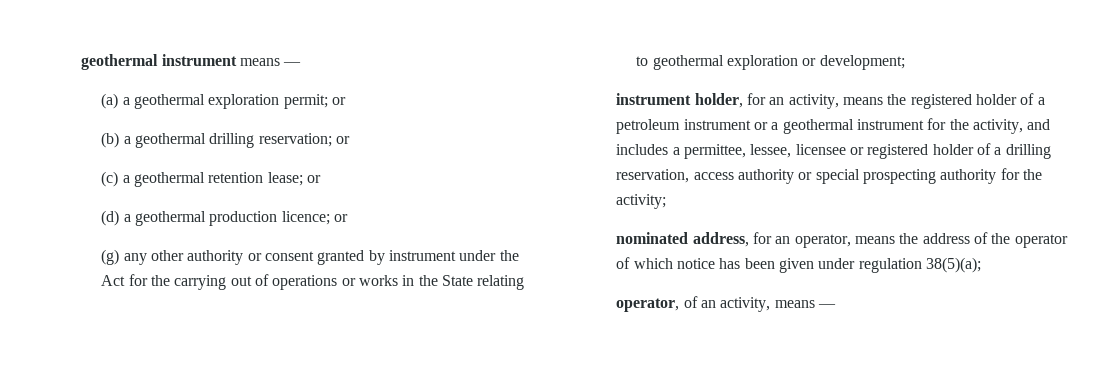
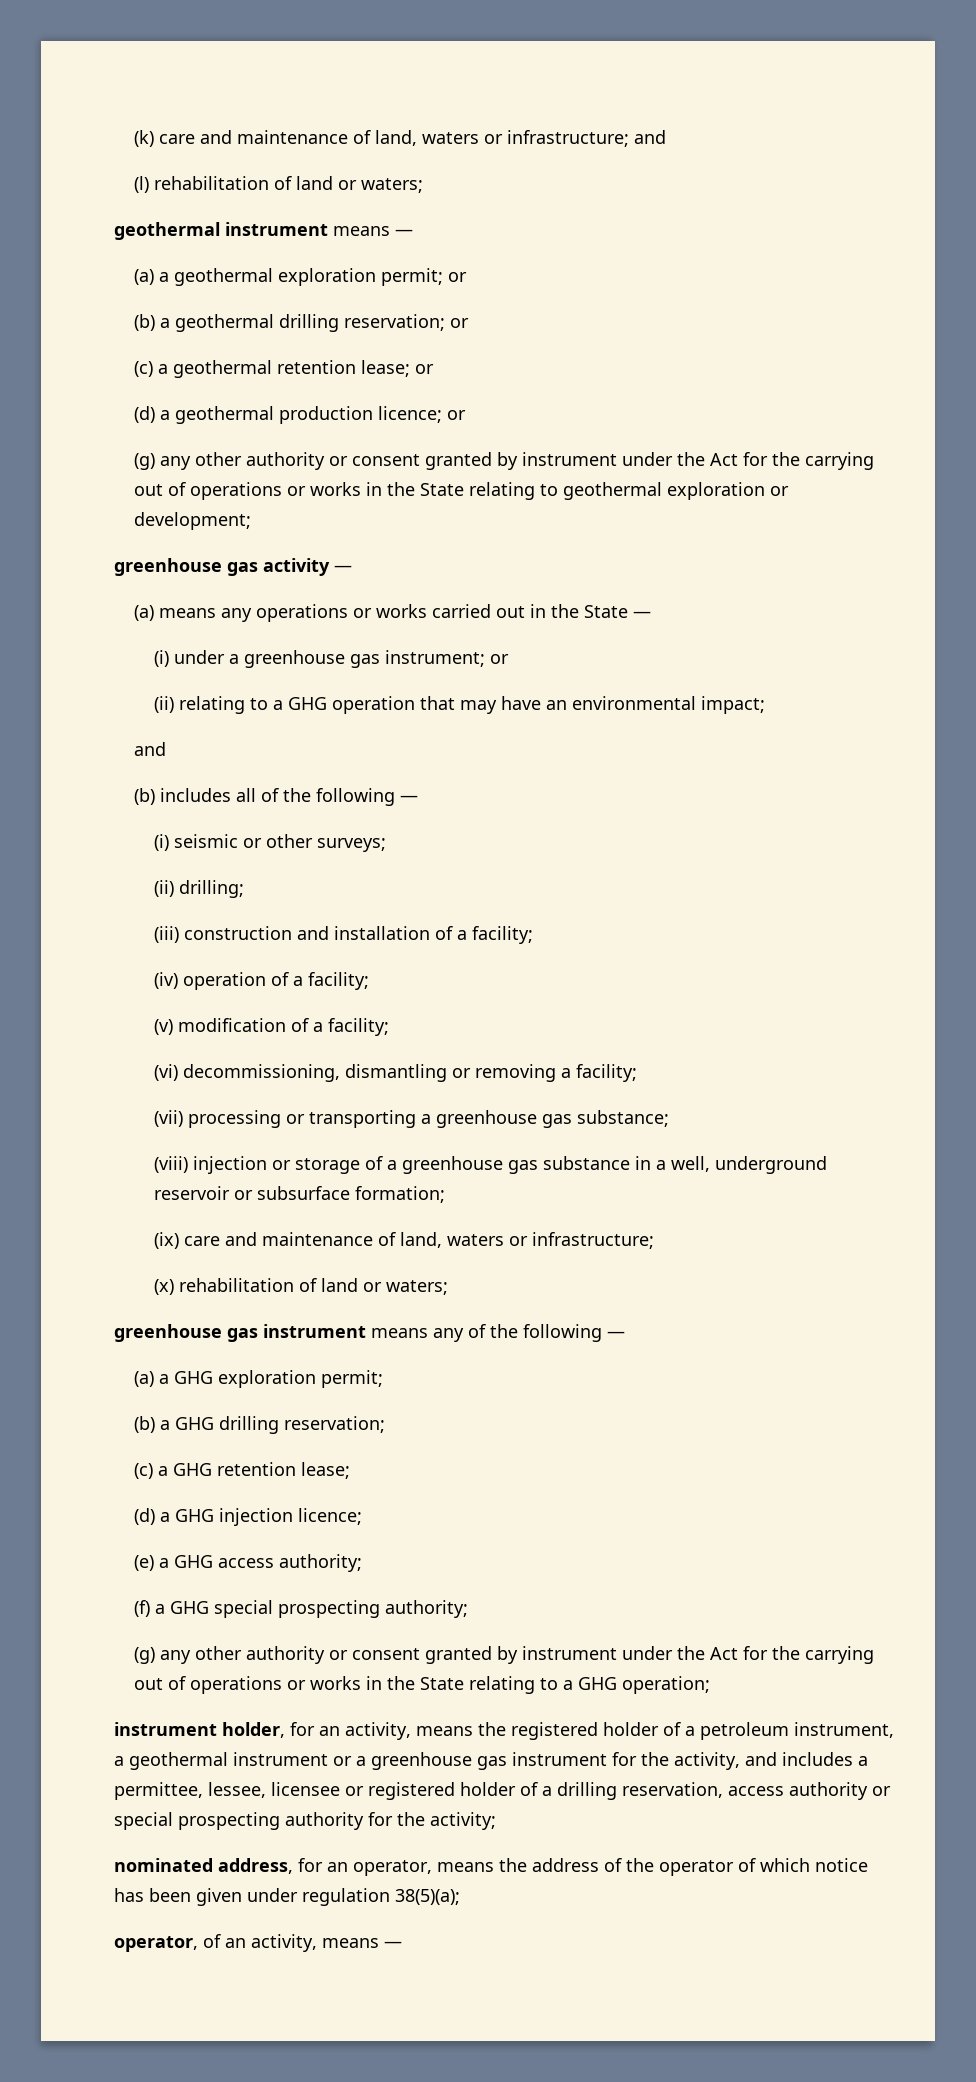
(81, 62) none -> [134,130,667,147] [134,176,424,193] (k) care and maintenance of land, waters or infrastructure; and // (l) rehabilitation of land or waters; //
(905, 62) none -> [114,558,353,576] [134,604,652,622] [154,650,510,668] [154,696,766,714] [134,742,167,756] [134,788,419,806] [154,834,387,852] [154,880,245,898] [154,926,534,944] [154,972,370,990] [154,1018,390,1036] [154,1064,638,1082] [154,1110,670,1128] [154,1156,828,1174] [154,1186,446,1203] [154,1232,655,1249] [154,1278,449,1295] [114,1324,626,1342] [134,1370,384,1388] [134,1416,386,1434] [134,1462,351,1479] [134,1508,363,1526] [134,1554,363,1572] [134,1600,469,1618] [134,1646,875,1664] [134,1676,711,1694] // greenhouse gas activity — // (a) means any operations or works carried out in the State — // (i) under a greenhouse gas instrument; or // (ii) relating to a GHG operation that may have an environmental impact; // and // (b) includes all of the following — // (i) seismic or other surveys; // (ii) drilling; // (iii) construction and installation of a facility; // (iv) operation of a facility; // (v) modification of a facility; // (vi) decommissioning, dismantling or removing a facility; // (vii) processing or transporting a greenhouse gas substance; // (viii) injection or storage of a greenhouse gas substance in a well, underground reservoir or subsurface formation; // (ix) care and maintenance of land, waters or infrastructure; // (x) rehabilitation of land or waters; // greenhouse gas instrument means any of the following — // (a) a GHG exploration permit; // (b) a GHG drilling reservation; // (c) a GHG retention lease; // (d) a GHG injection licence; // (e) a GHG access authority; // (f) a GHG special prospecting authority; // (g) any other authority or consent granted by instrument under the Act for the carrying out of operations or works in the State relating to a GHG operation;
(681, 126) none -> [794,1722,895,1738] [114,1752,229,1770] instrument, a geothermal
[782,119,854,134] geothermal -> [371,1752,508,1770] greenhouse gas

